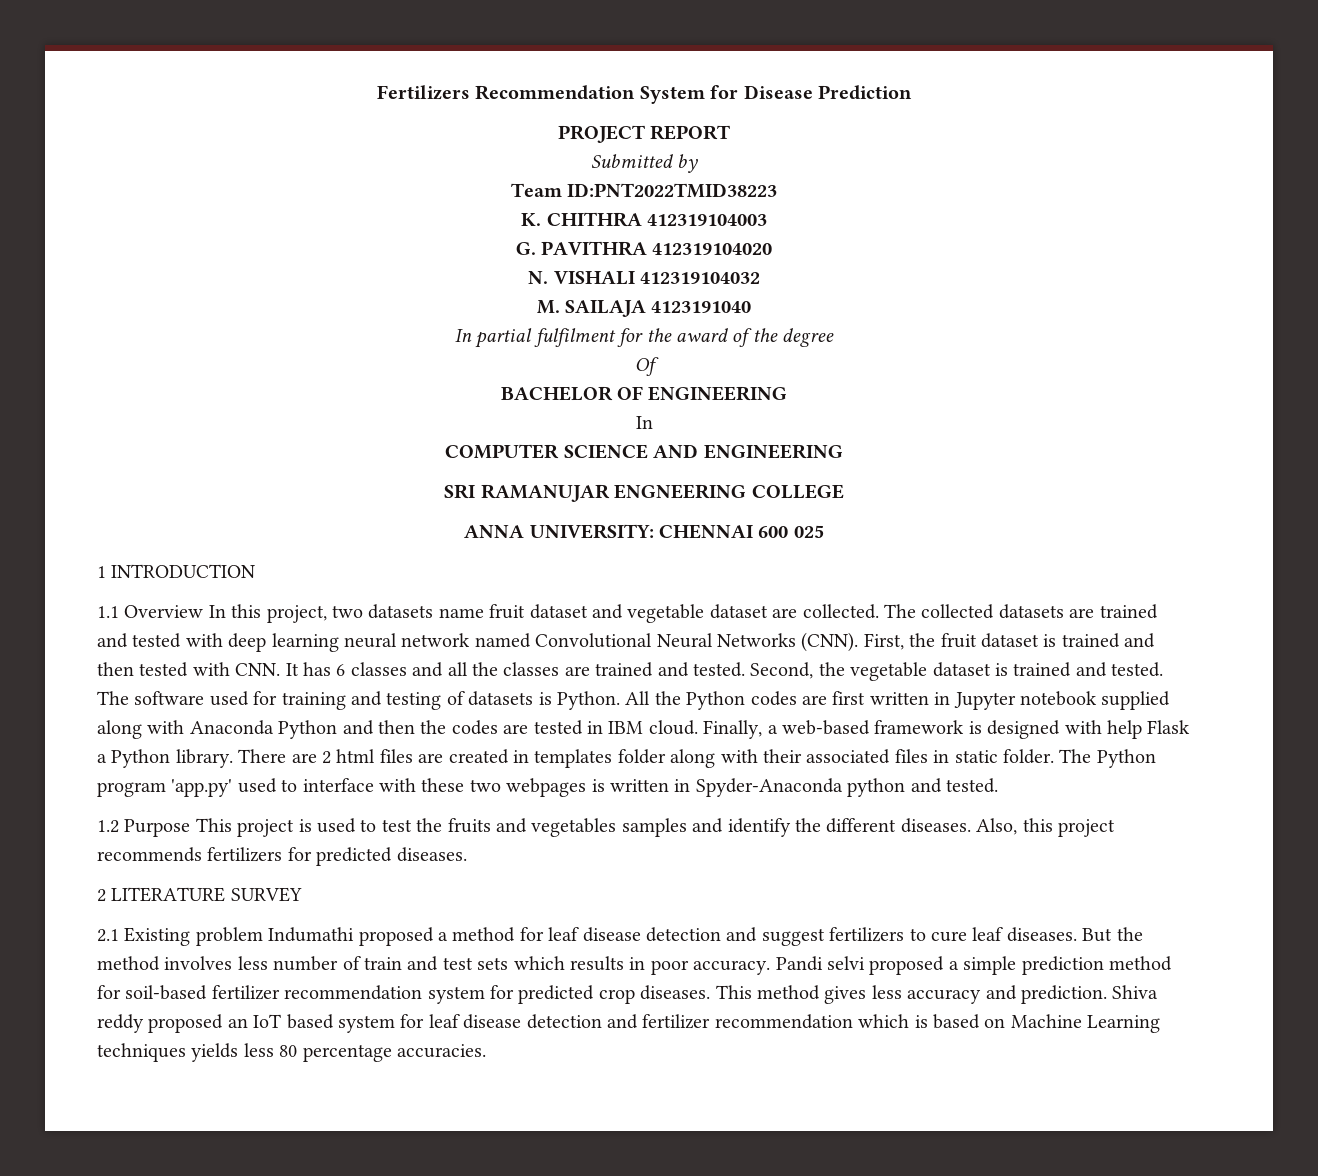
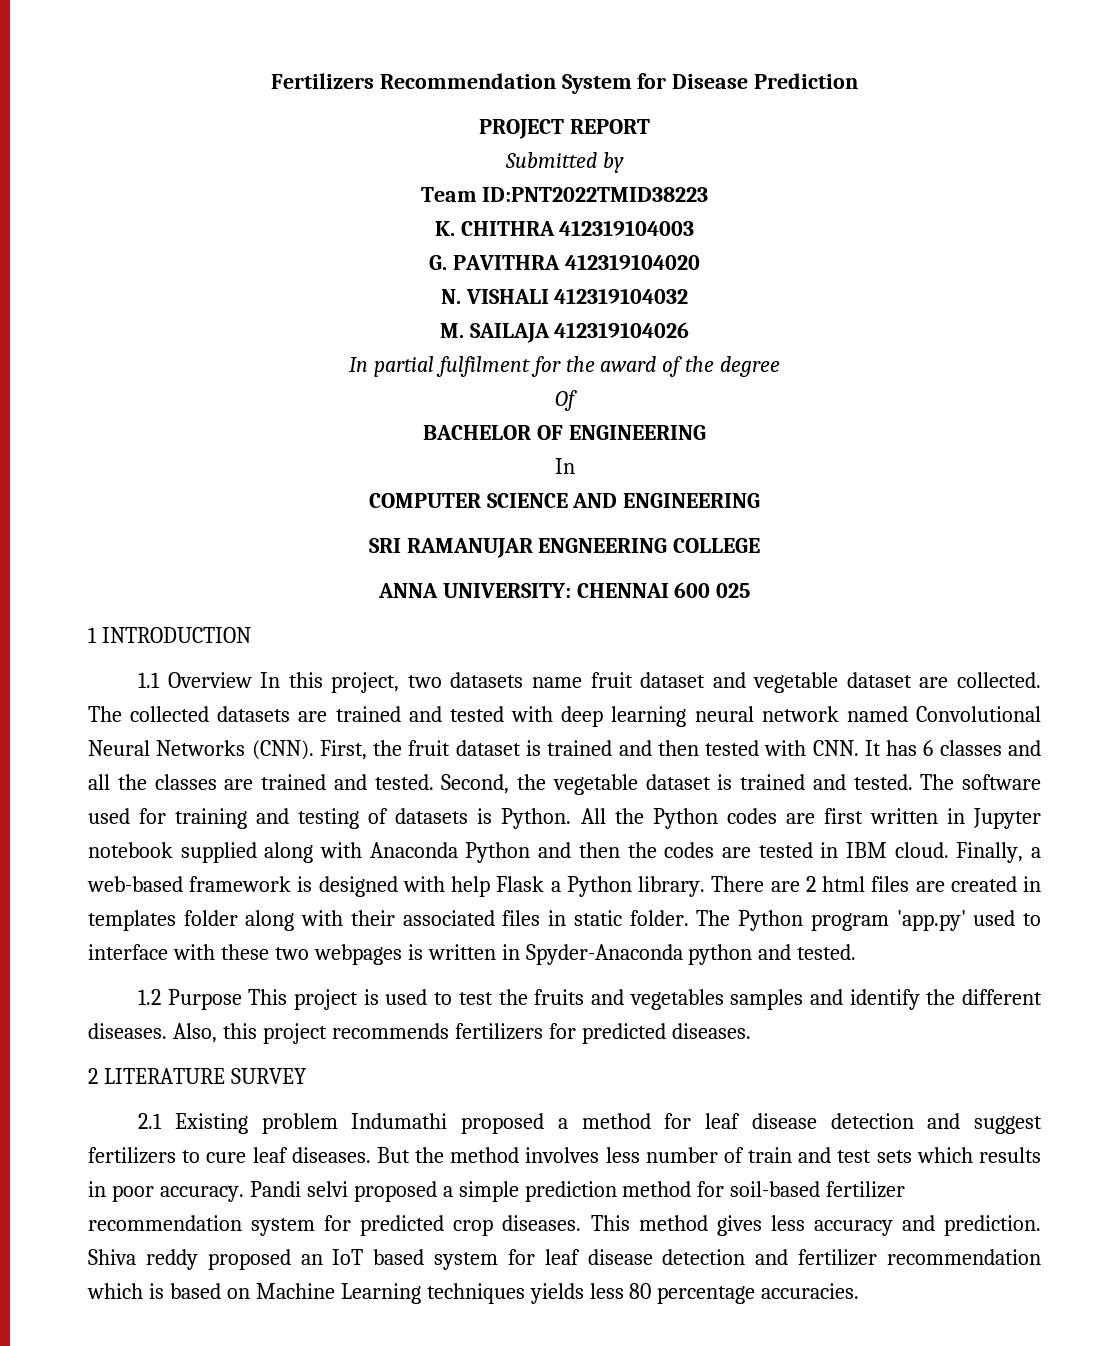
[651,301,752,313] 4123191040 -> [554,322,690,338] 412319104026

